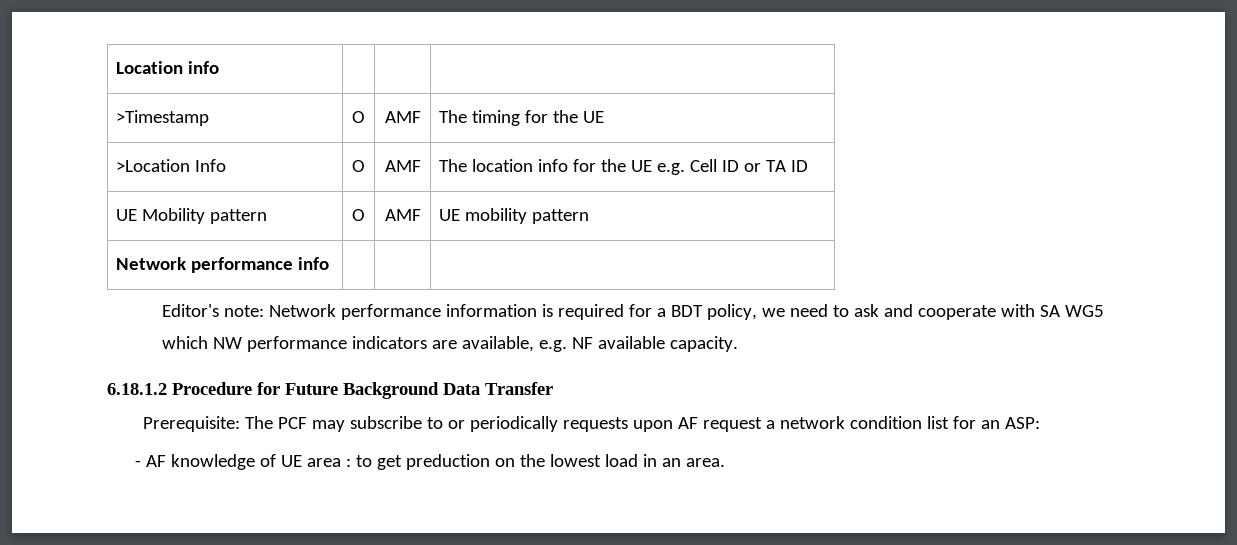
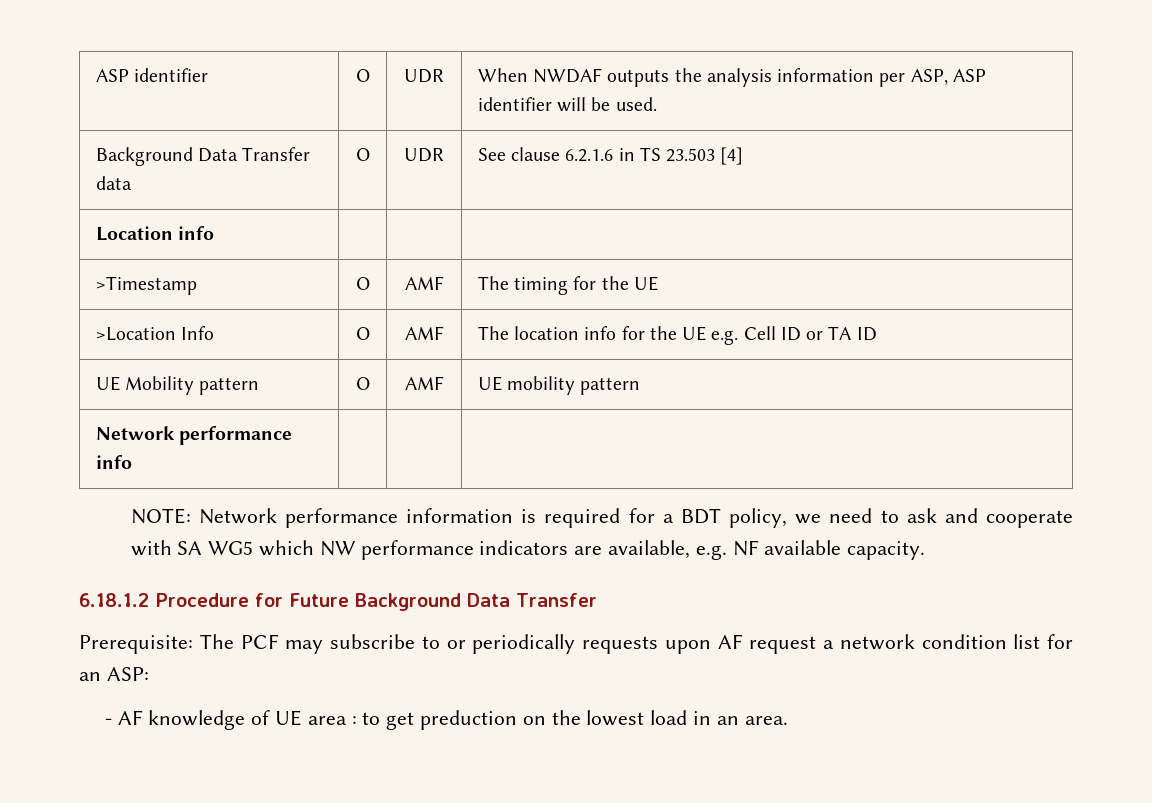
(116, 67) none -> [95,68,209,82] [355,69,370,82] [404,69,444,83] [477,68,986,87] [477,97,657,112] [95,147,311,166] [95,176,132,190] [355,148,370,161] [404,148,444,162] [477,147,744,165] ASP identifier | O | UDR | When NWDAF outputs the analysis information per ASP, ASP identifier will be used. // Background Data Transfer data | O | UDR | See clause 6.2.1.6 in TS 23.503 [4] //
[162,304,265,317] Editor's note: -> [130,508,191,524] NOTE:

